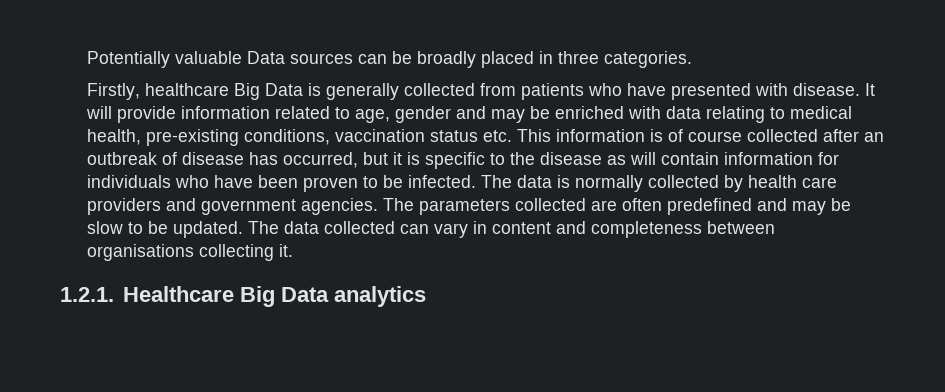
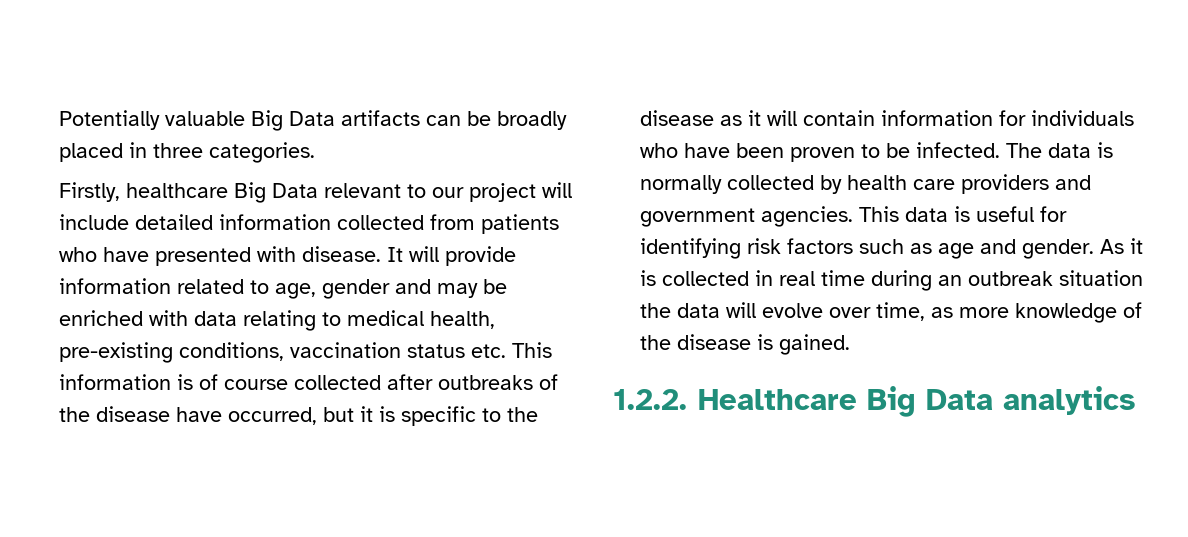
[247,51,354,64] Data sources -> [251,110,421,131] Big Data artifacts
[308,83,400,100] is generally -> [324,182,573,202] [59,214,332,230] relevant to our project will include detailed information
[864,132,885,142] [87,152,279,165] an outbreak of disease has -> [438,374,559,390] [59,406,223,422] outbreaks of the disease have
(627, 160) none -> [748,110,762,126] it
[383,198,852,215] [87,221,776,238] [87,244,294,261] [60,287,114,302] The parameters collected are often predefined and may be slow to be updated. The data collected can vary in content and completeness between organisations collecting it. // 1.2.1. -> [859,206,1068,222] [640,238,1144,259] [640,270,1144,291] [640,302,1143,323] [640,334,851,355] [613,389,687,410] This data is useful for identifying risk factors such as age and gender. As it is collected in real time during an outbreak situation the data will evolve over time, as more knowledge of the disease is gained. // 1.2.2.

